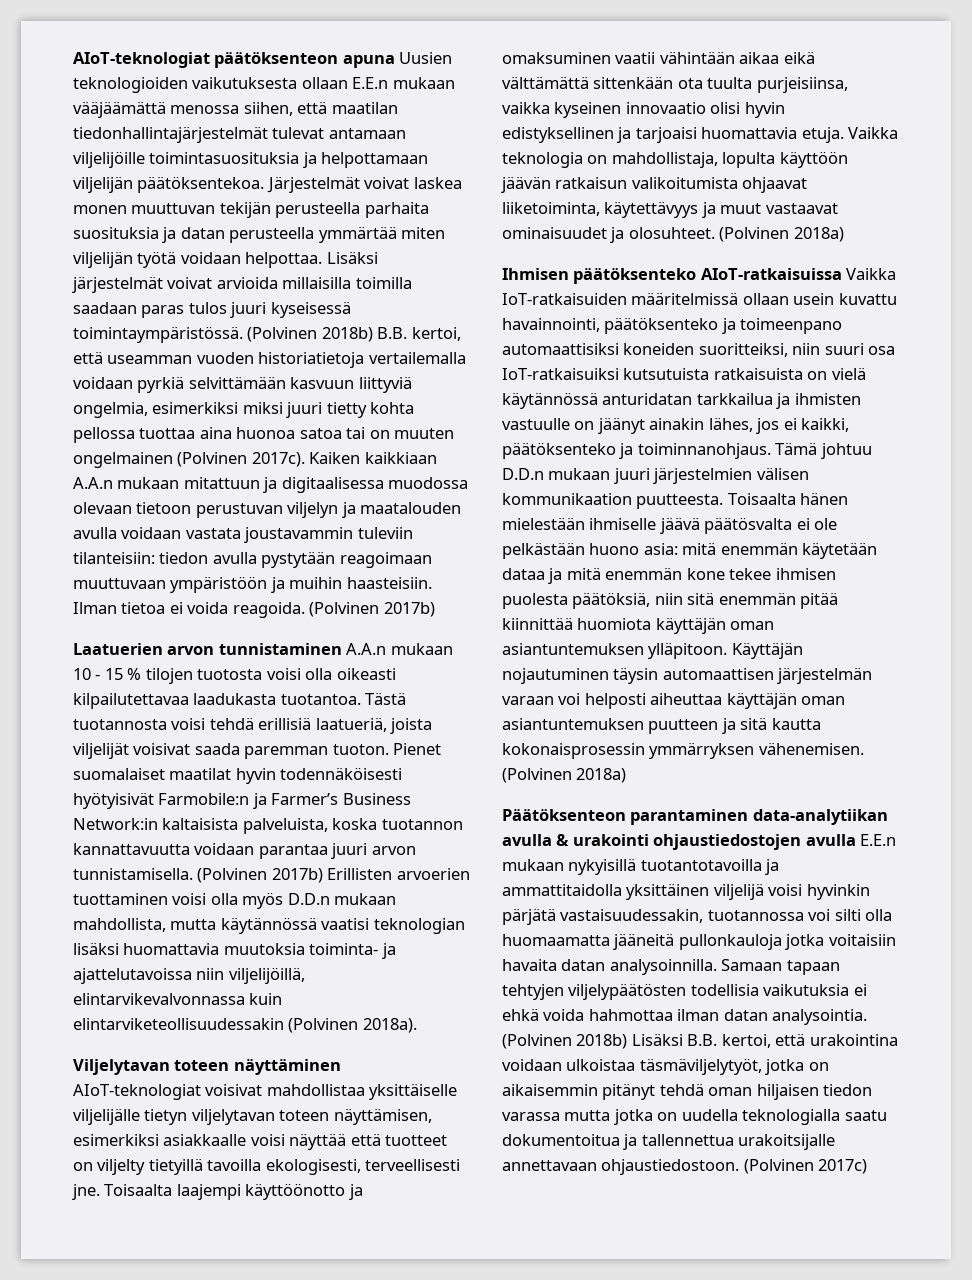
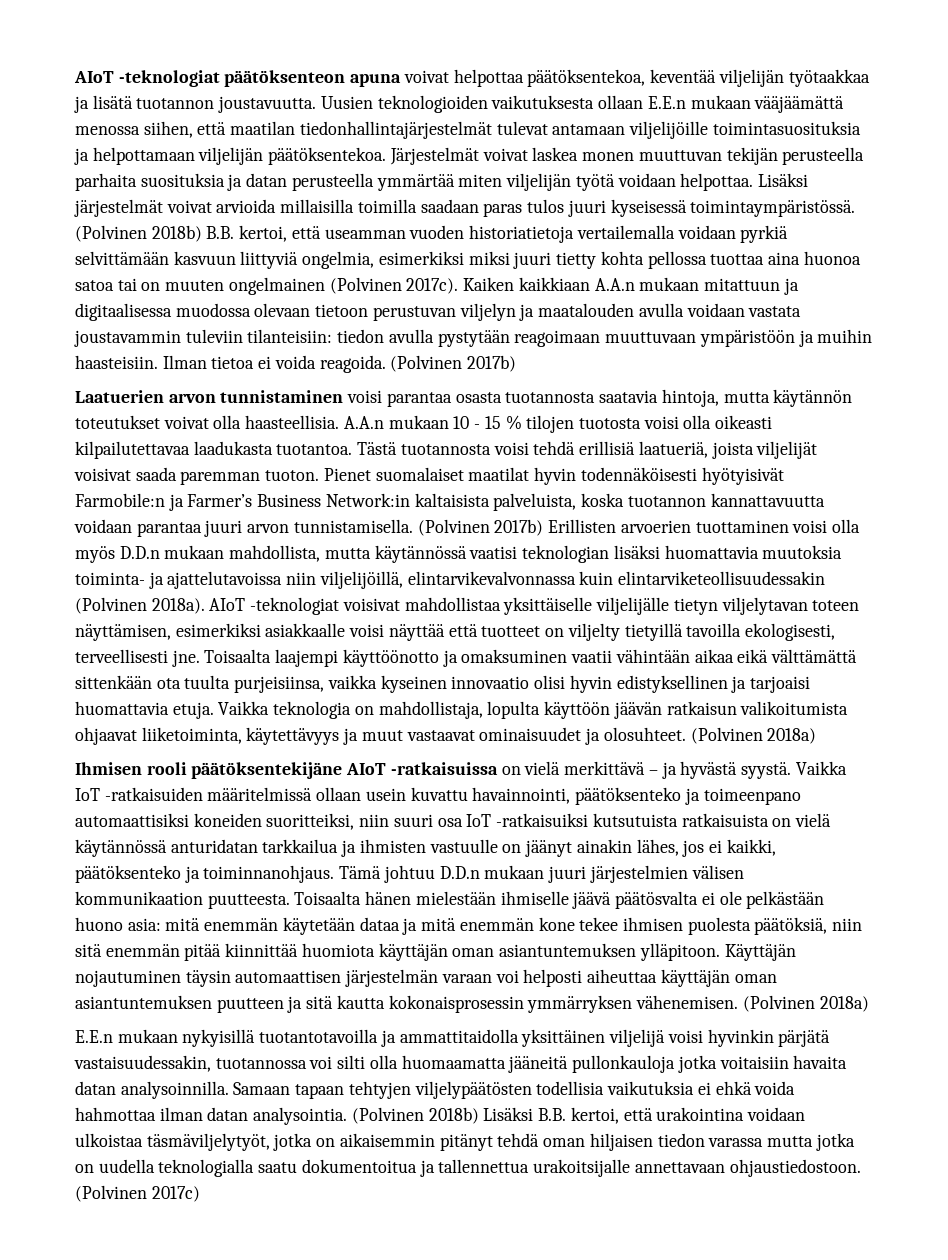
[73,52,395,68] AIoT-teknologiat päätöksenteon apuna -> [74,69,870,87] [74,95,317,113] AIoT -teknologiat päätöksenteon apuna voivat helpottaa päätöksentekoa, keventää viljelijän työtaakkaa ja lisätä tuotannon joustavuutta.
(342, 649) none -> [347,389,853,407] [75,415,340,429] voisi parantaa osasta tuotannosta saatavia hintoja, mutta käytännön toteutukset voivat olla haasteellisia.
[73,1059,341,1075] [73,1084,201,1100] // Viljelytavan toteen näyttäminen AIoT-teknologiat -> [209,597,340,615] AIoT -teknologiat
[573,268,897,284] [502,293,627,305] päätöksenteko AIoT-ratkaisuissa Vaikka IoT-ratkaisuiden -> [146,761,847,779] [75,787,203,801] rooli päätöksentekijäne AIoT -ratkaisuissa on vielä merkittävä – ja hyvästä syystä. Vaikka IoT -ratkaisuiden
[502,368,619,380] IoT-ratkaisuiksi -> [466,813,589,827] IoT -ratkaisuiksi
[502,809,888,825] [502,834,856,850] Päätöksenteon parantaminen data-analytiikan avulla & urakointi ohjaustiedostojen avulla -> (869, 1004) none

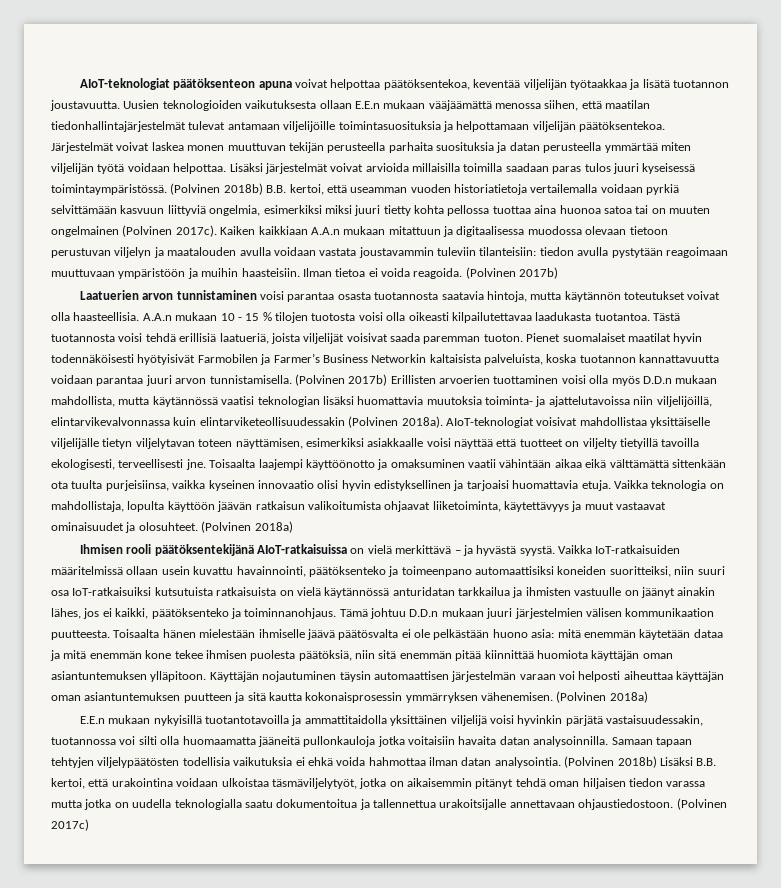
[74,70,220,87] AIoT -teknologiat -> [79,78,170,90] AIoT-teknologiat
[75,493,165,507] Farmobile:n -> [197,354,258,363] Farmobilen
[325,493,410,507] Network:in -> [371,354,427,363] Networkin
[209,597,340,615] AIoT -teknologiat -> [445,417,534,428] AIoT-teknologiat
[191,762,498,779] päätöksentekijäne AIoT -ratkaisuissa -> [154,544,348,556] päätöksentekijänä AIoT-ratkaisuissa
[75,787,203,801] IoT -ratkaisuiden -> [595,545,681,554] IoT-ratkaisuiden
[466,813,589,827] IoT -ratkaisuiksi -> [72,587,152,596] IoT-ratkaisuiksi

